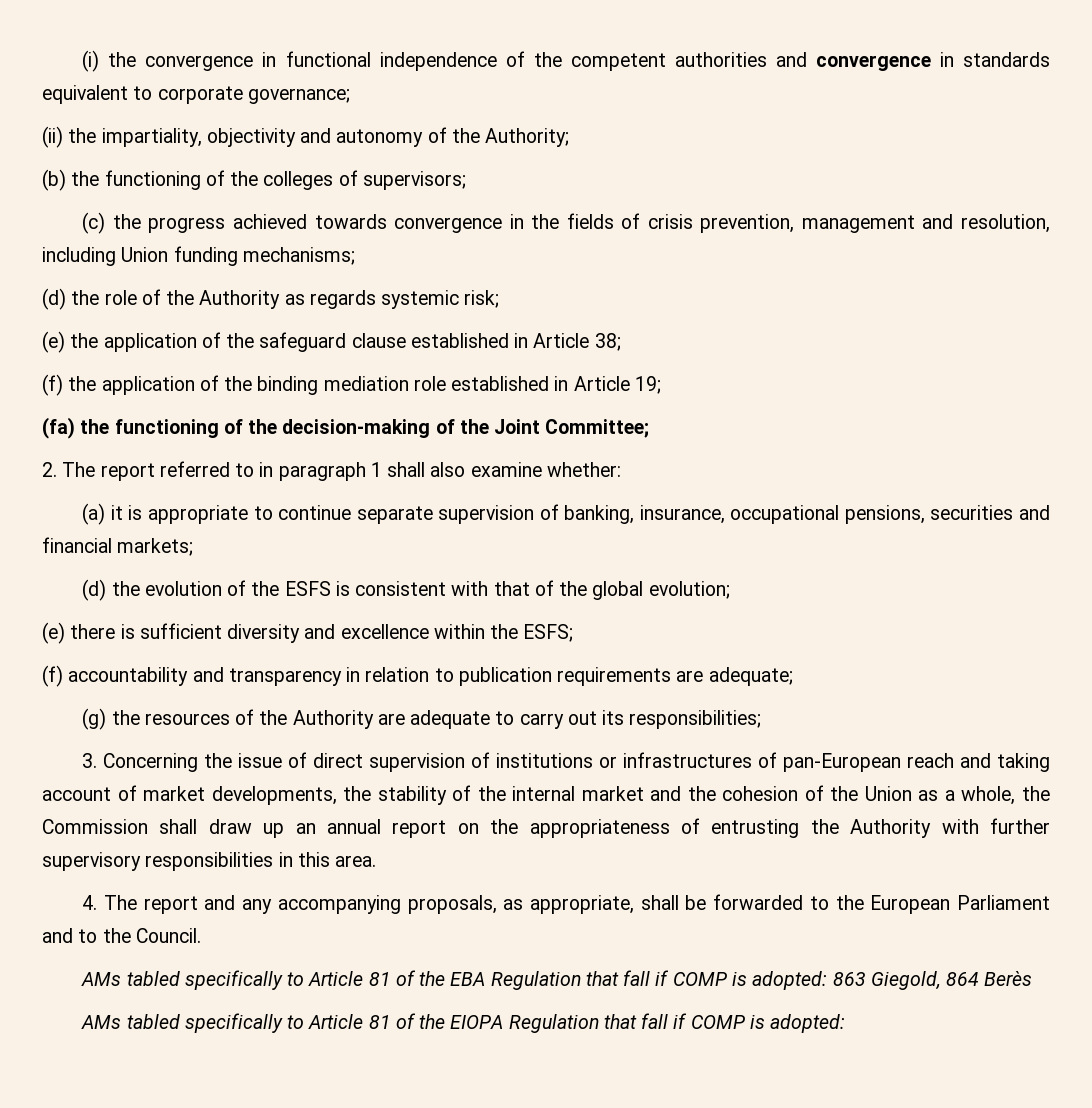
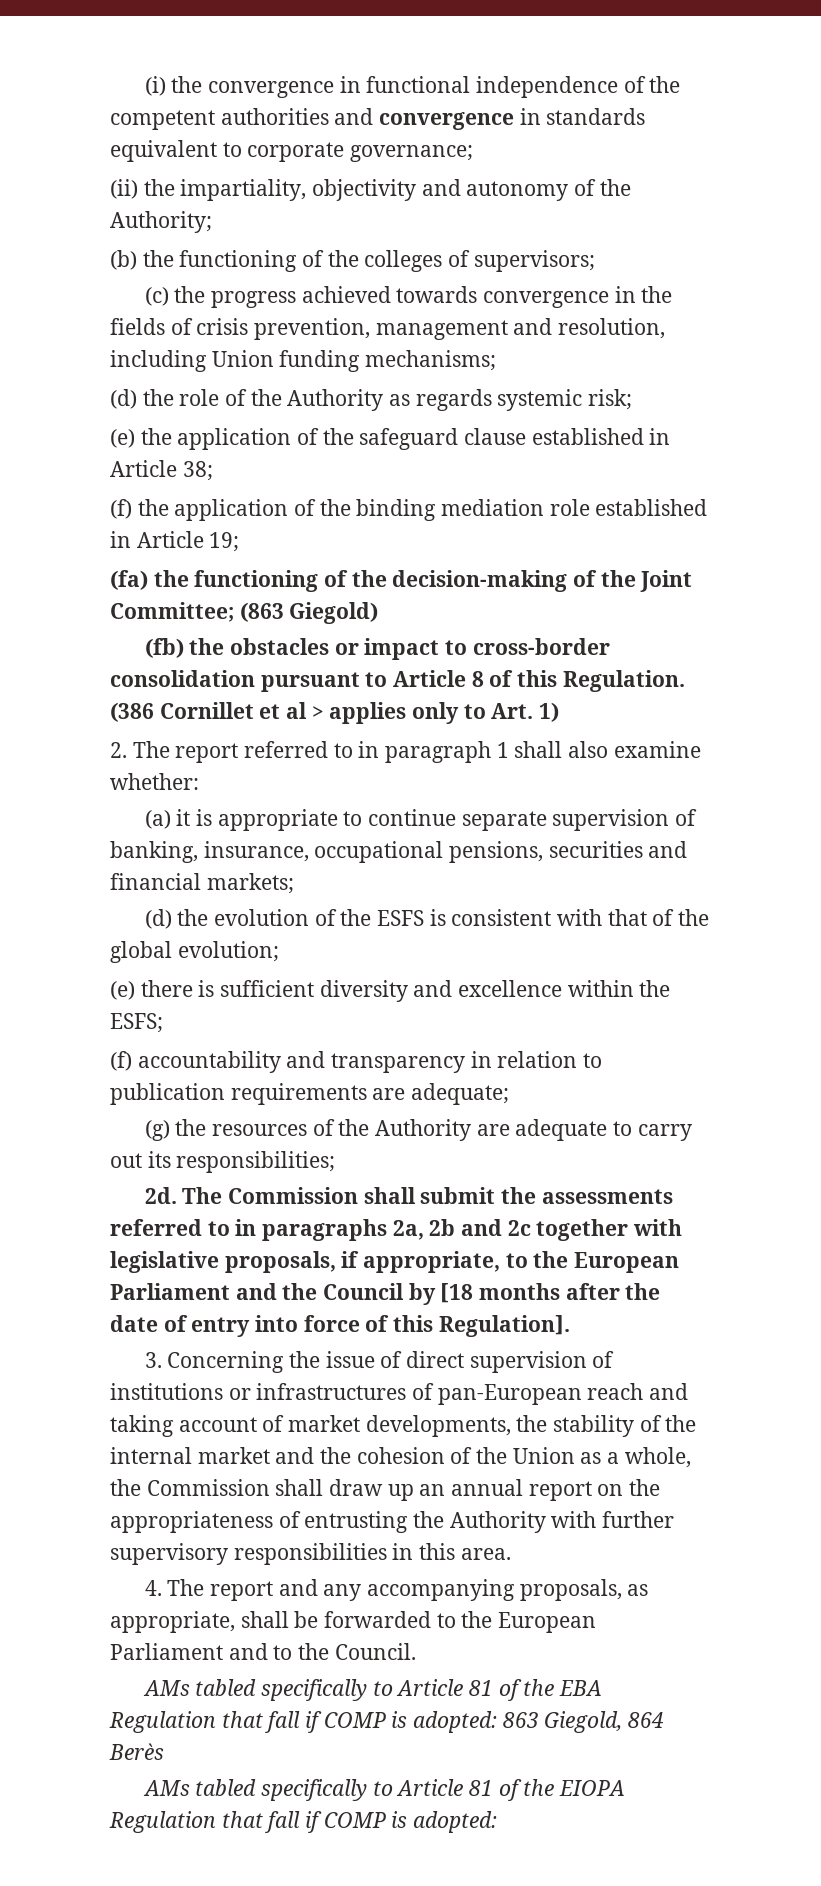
(650, 428) none -> [239,602,379,624] [144,638,610,660] [110,670,685,692] [110,702,560,724] (863 Giegold) // (fb) the obstacles or impact to cross-border consolidation pursuant to Article 8 of this Regulation. (386 Cornillet et al > applies only to Art. 1)
(762, 719) none -> [144,1187,673,1204] [110,1219,683,1241] [110,1251,680,1273] [110,1283,661,1305] [110,1315,570,1337] // 2d. The Commission shall submit the assessments referred to in paragraphs 2a, 2b and 2c together with legislative proposals, if appropriate, to the European Parliament and the Council by [18 months after the date of entry into force of this Regulation].

